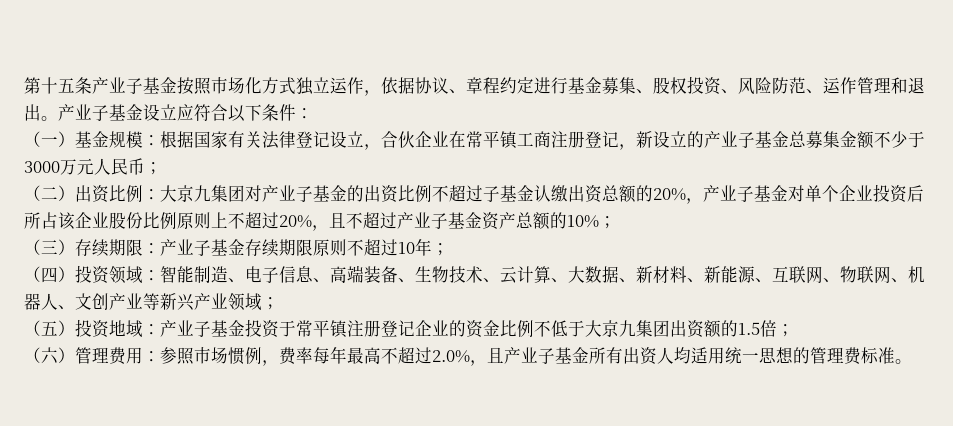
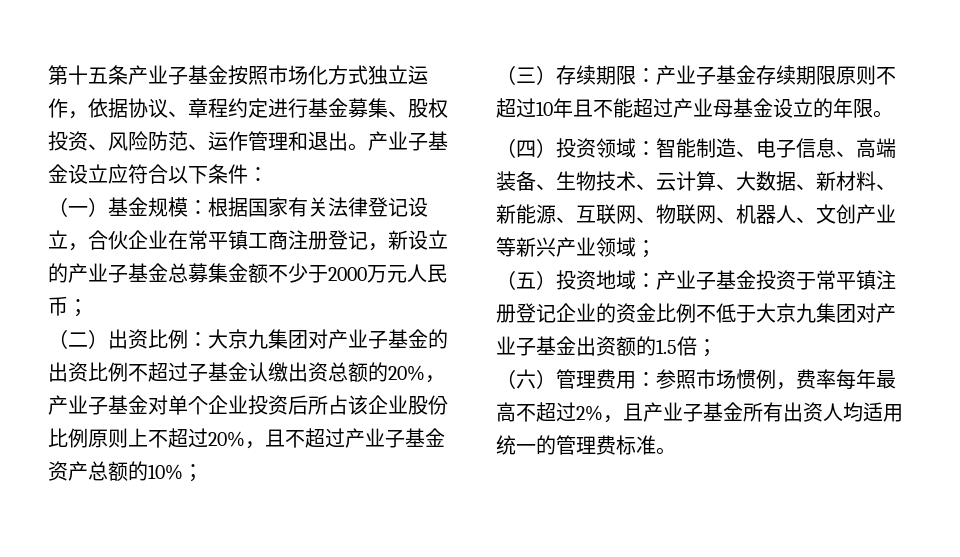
[24,161,60,173] 3000 -> [328,267,367,281] 2000
[432,243,449,256] ； -> [573,98,893,118] 且不能超过产业母基金设立的年限。
(670, 328) none -> [856,303,896,323] [496,336,576,356] 对产业子基金
[432,350,470,363] 2.0% -> [576,405,603,421] 2%
[759,347,793,364] 思想 -> (536, 448) none

